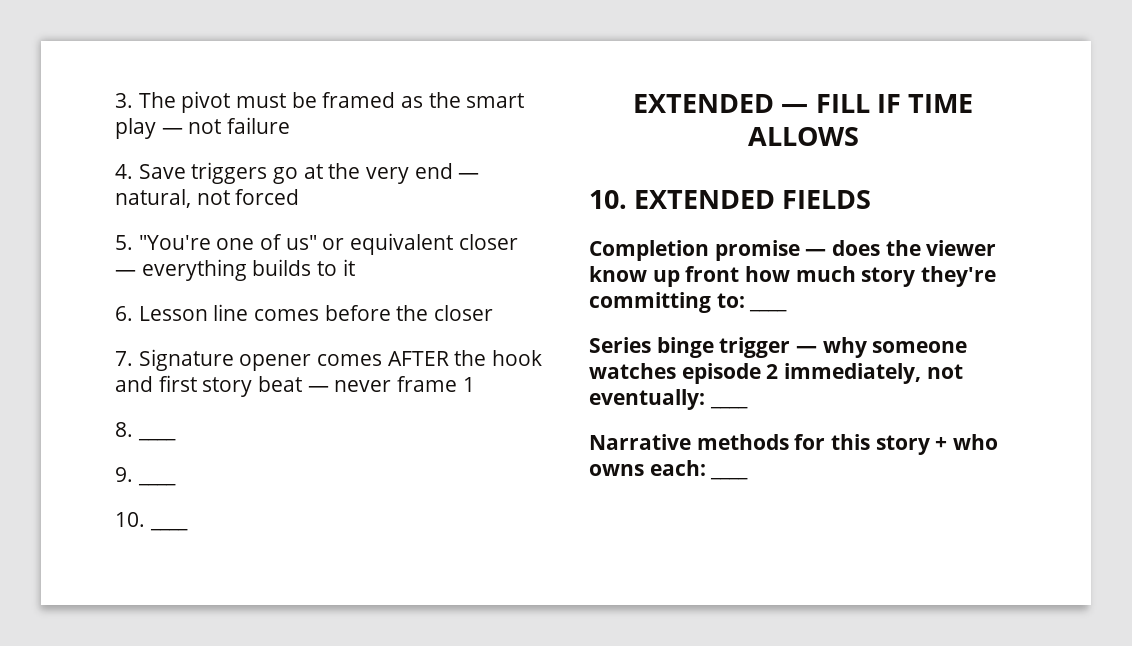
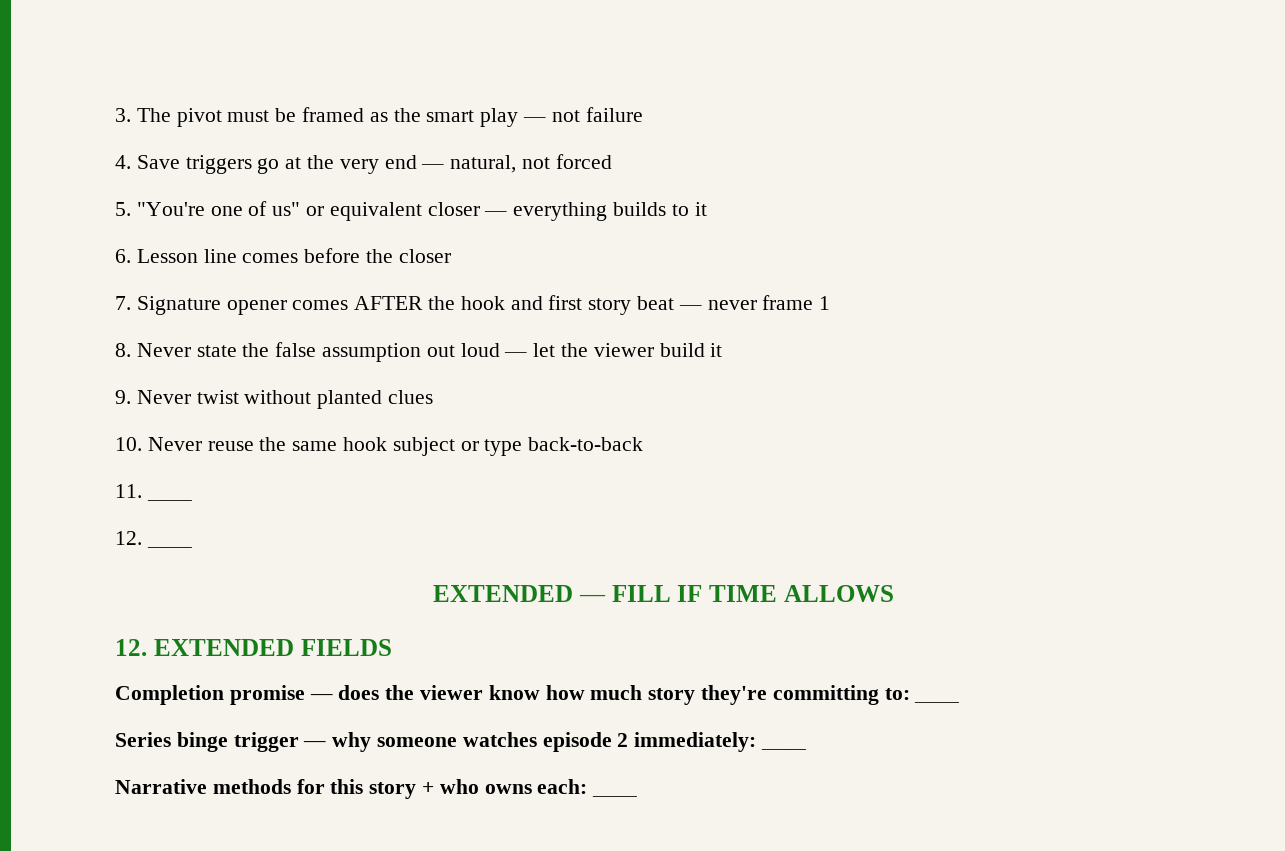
[137,437,176,441] [115,467,133,482] [137,482,176,486] [115,512,145,527] ____ // 9. ____ // 10. -> [136,342,723,362] [115,390,434,409] [115,437,644,456] [115,484,142,498] [146,498,192,501] [115,531,142,545] Never state the false assumption out loud — let the viewer build it // 9. Never twist without planted clues // 10. Never reuse the same hook subject or type back-to-back // 11. ____ // 12.
[589,190,627,209] 10. -> [115,639,147,656] 12.
[652,266,740,287] up front -> (540, 692) none
[784,363,963,384] [589,389,705,410] immediately, not eventually: -> [634,732,757,752] immediately:

